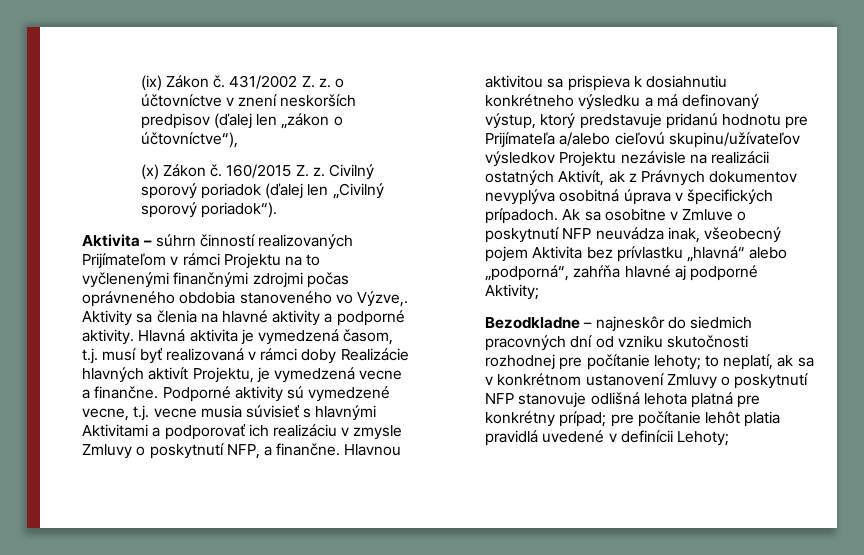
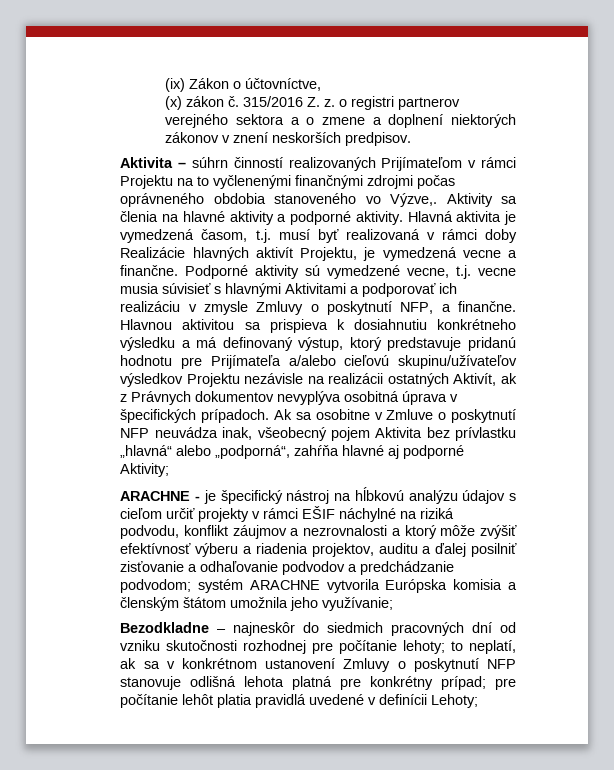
[213,75,344,89] [140,94,357,107] [140,113,343,129] [140,132,238,148] [140,164,374,180] [140,183,384,199] [140,202,278,218] č. 431/2002 Z. z. o účtovníctve v znení neskorších predpisov (ďalej len „zákon o účtovníctve“), // (x) Zákon č. 160/2015 Z. z. Civilný sporový poriadok (ďalej len „Civilný sporový poriadok“). -> [233,78,322,91] [165,96,461,110] [165,114,516,128] [165,132,412,146] o účtovníctve, // (x) zákon č. 315/2016 Z. z. o registri partnerov verejného sektora a o zmene a doplnení niektorých zákonov v znení neskorších predpisov.
(540, 292) none -> [120,487,516,504] [120,506,455,522] [120,525,518,539] [120,543,518,557] [120,561,455,575] [120,579,517,593] [120,597,394,611] // ARACHNE - je špecifický nástroj na hĺbkovú analýzu údajov s cieľom určiť projekty v rámci EŠIF náchylné na riziká podvodu, konflikt záujmov a nezrovnalosti a ktorý môže zvýšiť efektívnosť výberu a riadenia projektov, auditu a ďalej posilniť zisťovanie a odhaľovanie podvodov a predchádzanie podvodom; systém ARACHNE vytvorila Európska komisia a členským štátom umožnila jeho využívanie;

